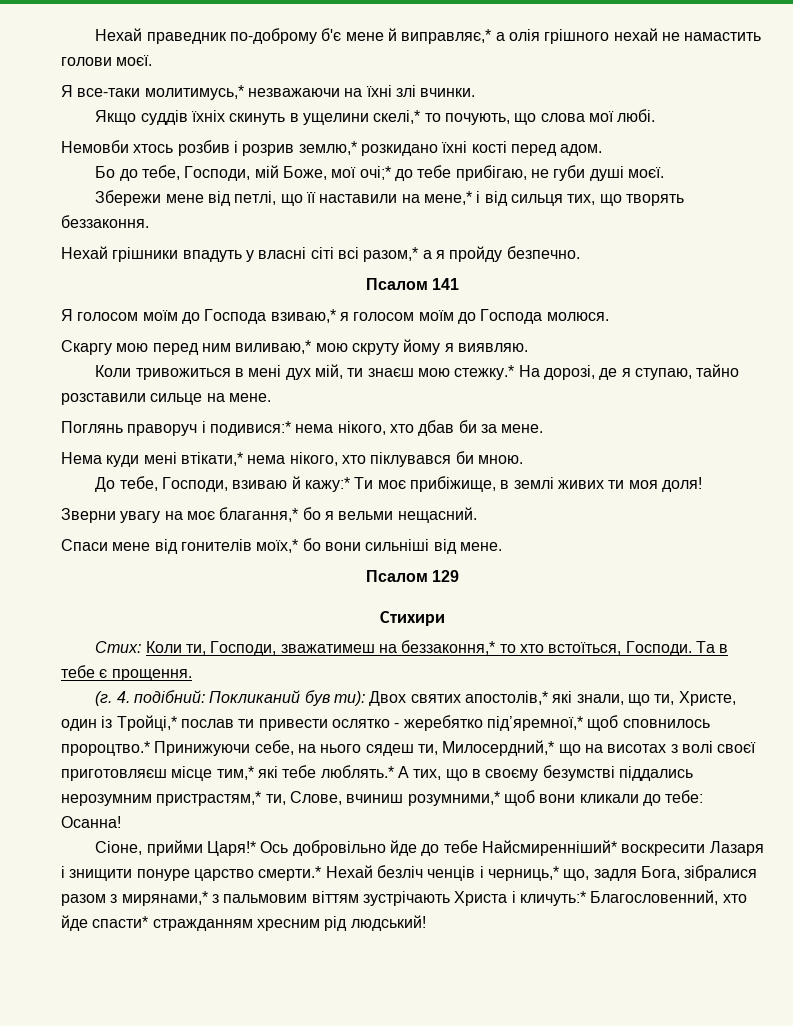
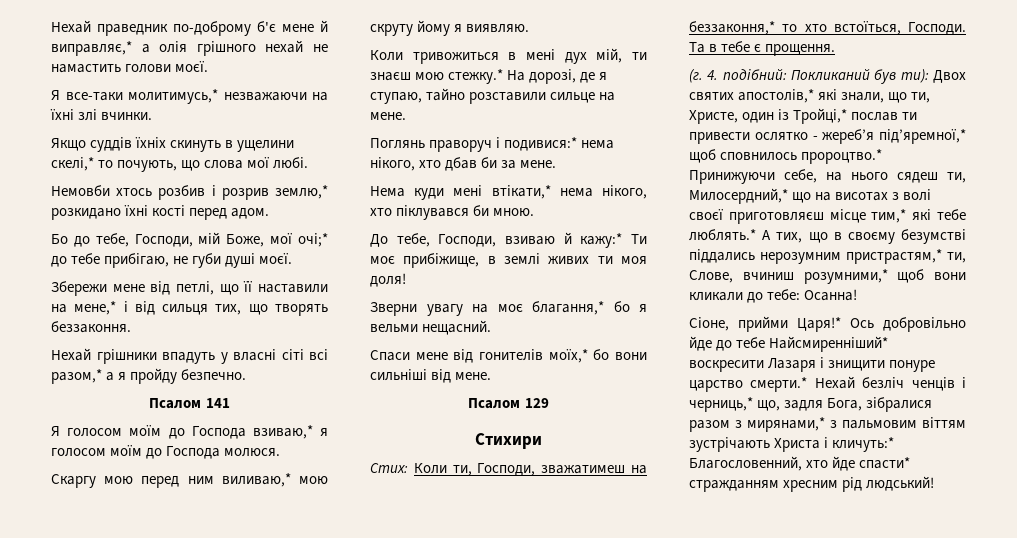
[403,715,483,731] жеребятко -> [822,129,875,144] жереб’я

